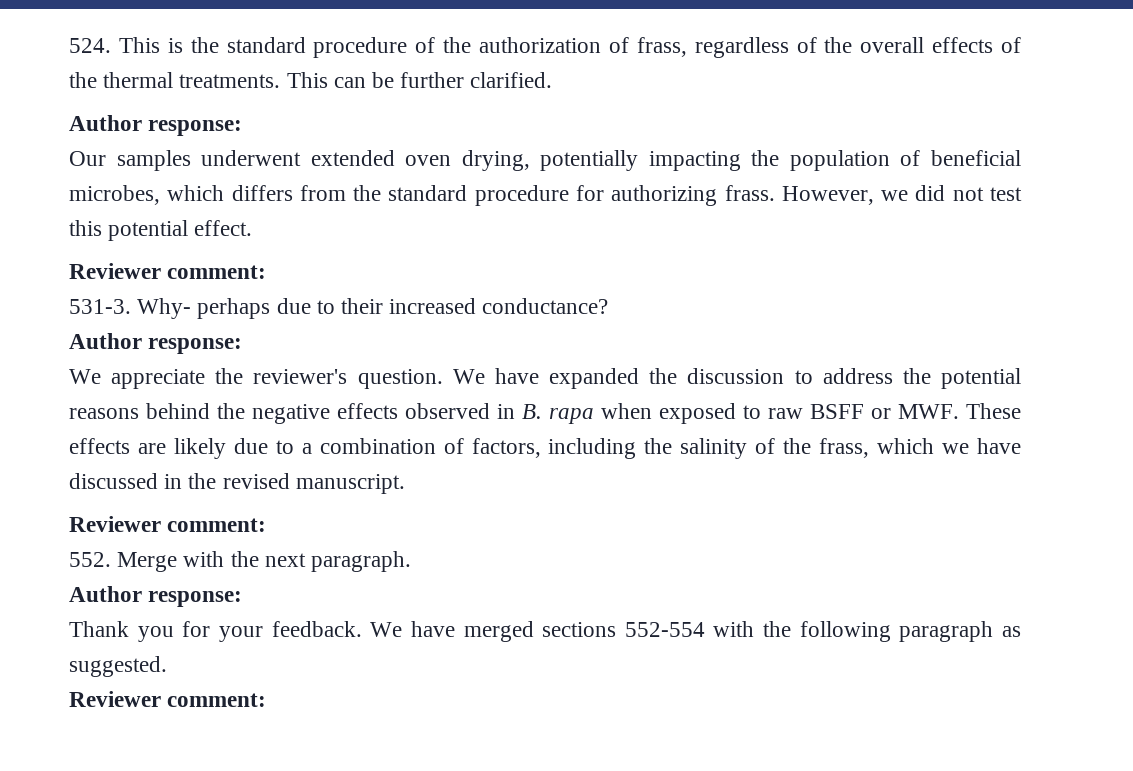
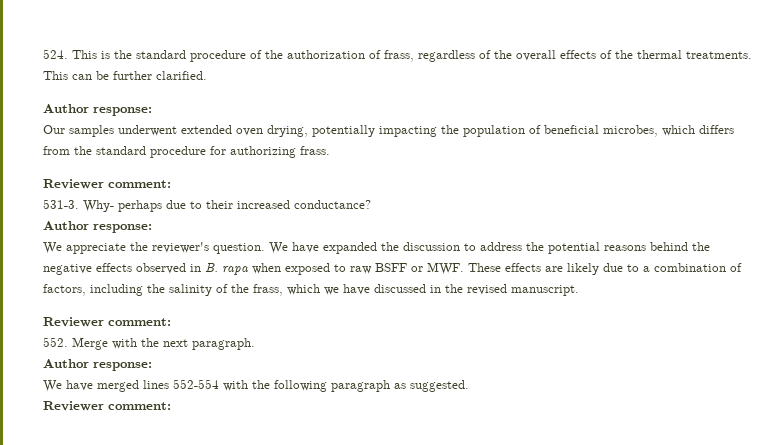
[781,185,1023,205] [69,220,253,241] However, we did not test this potential effect. -> (330, 150) none
[69,621,362,642] Thank you for your feedback. -> (152, 366) none
[542,622,617,637] sections -> [143,380,169,389] lines

